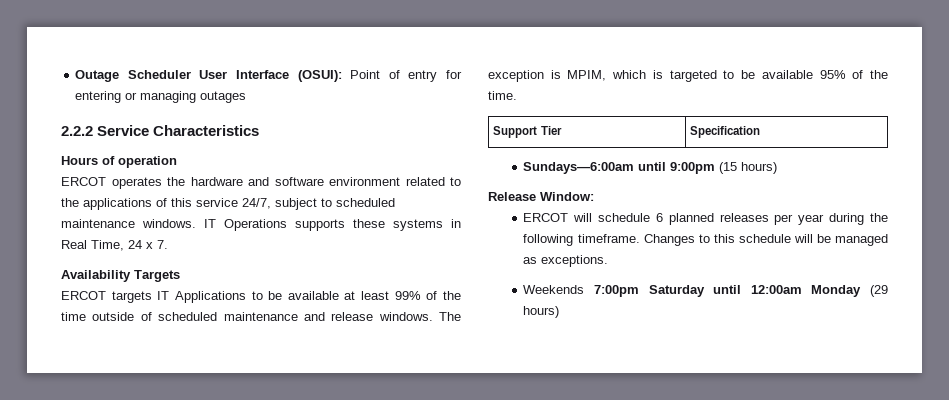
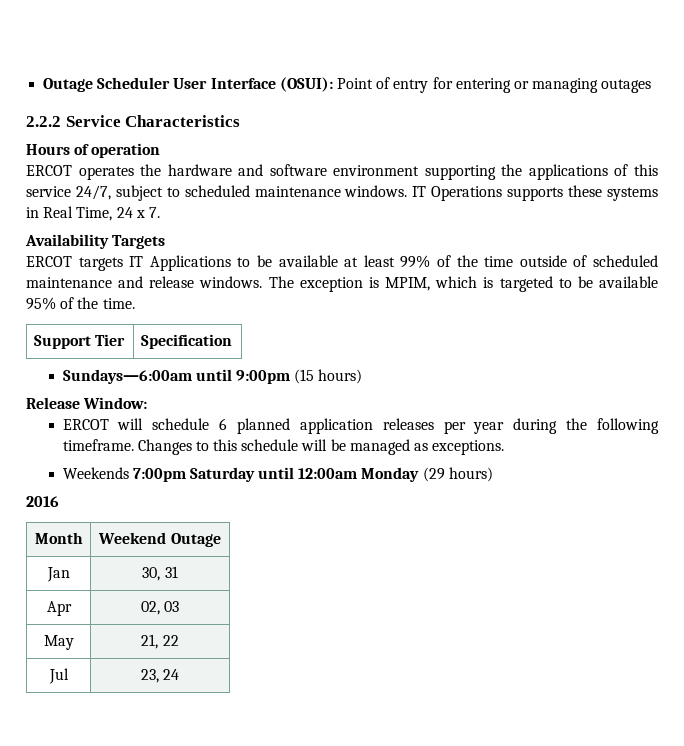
[405,177,461,186] related to -> [424,165,496,180] supporting
(714, 219) none -> [299,418,373,434] application
(560, 312) none -> [26,496,59,507] [34,532,83,544] [98,532,221,547] [46,567,70,582] [142,566,178,581] [46,601,72,616] [140,601,180,615] [43,635,74,650] [141,634,179,649] [48,668,69,684] [140,669,180,683] // 2016 // Month | Weekend Outage // Jan | 30, 31 // Apr | 02, 03 // May | 21, 22 // Jul | 23, 24

